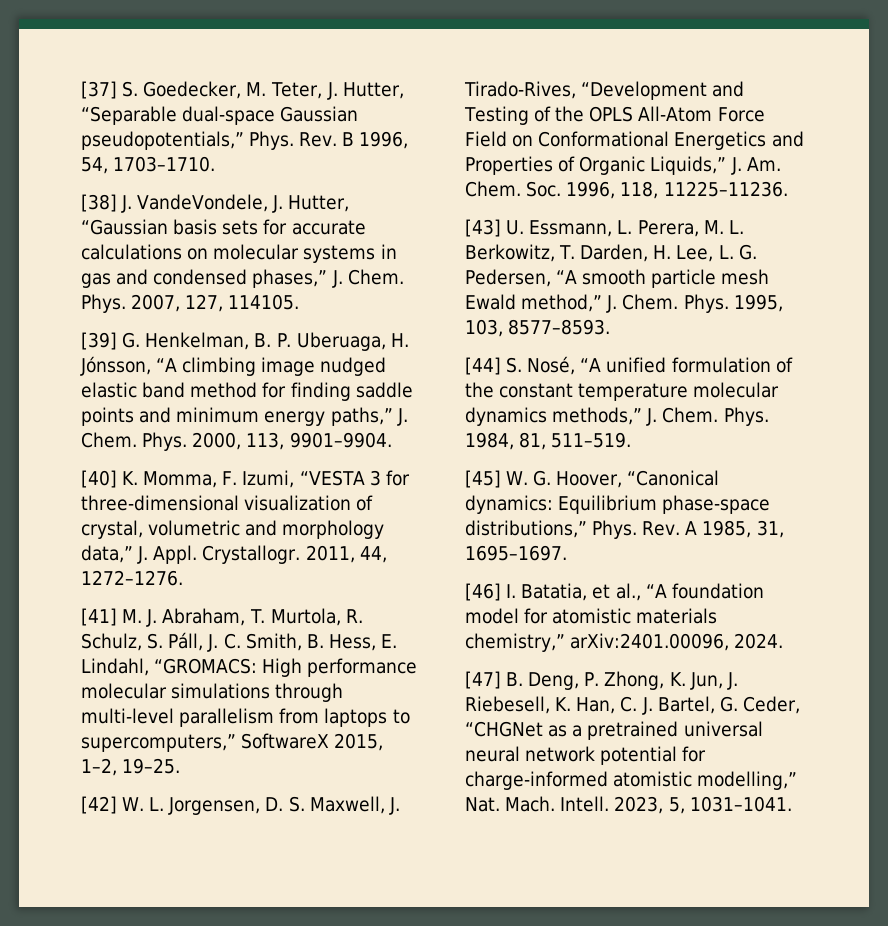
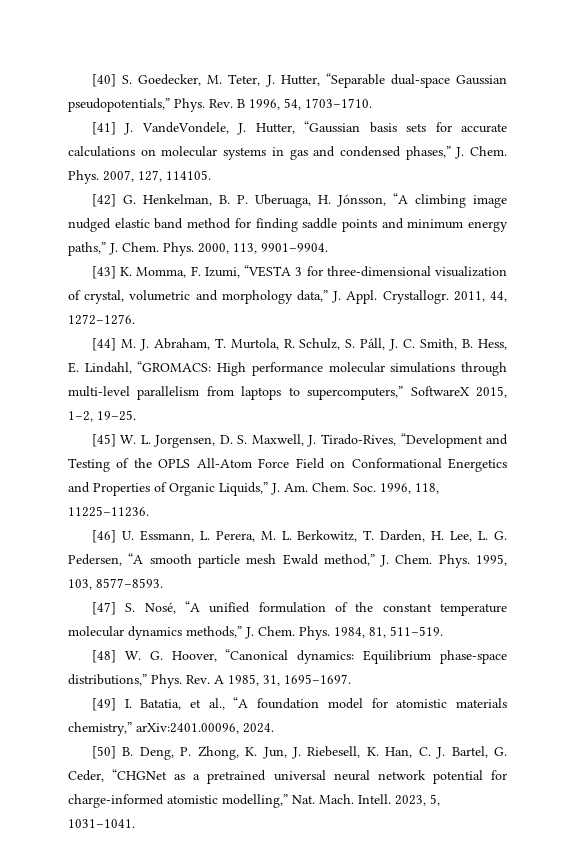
[81,81,117,99] [37] -> [91,74,116,87] [40]
[81,194,117,212] [38] -> [91,122,116,135] [41]
[81,332,117,350] [39] -> [91,194,116,207] [42]
[81,470,117,488] [40] -> [91,266,116,279] [43]
[81,608,117,626] [41] -> [91,338,116,351] [44]
[81,796,117,814] [42] -> [91,434,116,447] [45]
[465,219,501,237] [43] -> [91,530,116,543] [46]
[465,357,501,375] [44] -> [91,602,116,615] [47]
[465,470,501,488] [45] -> [91,650,116,663] [48]
[465,583,501,601] [46] -> [91,698,116,711] [49]
[465,671,501,689] [47] -> [91,746,116,759] [50]

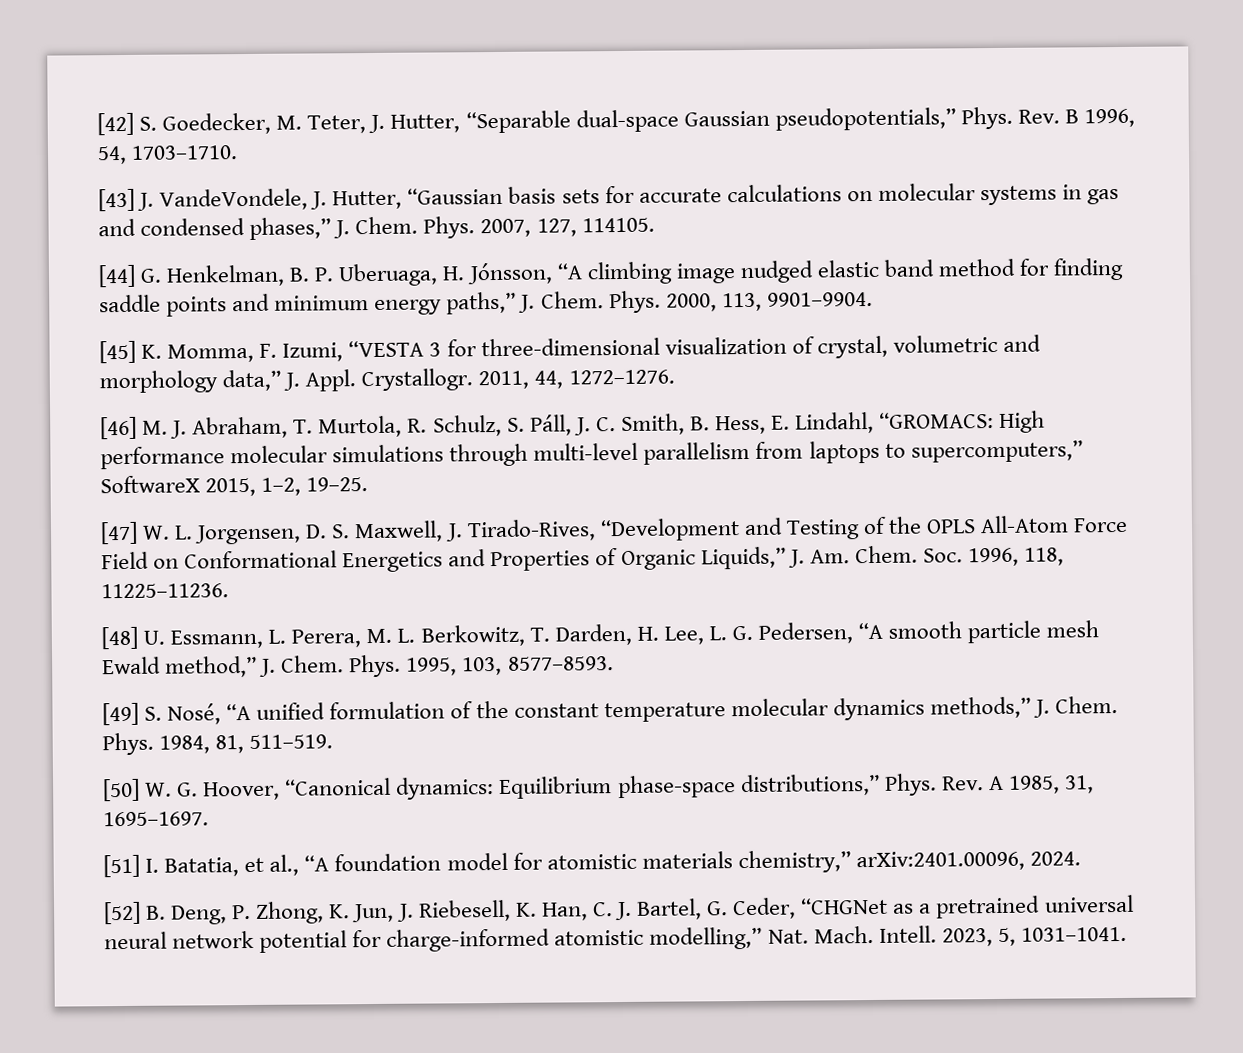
[91,74,116,87] [40] -> [97,112,134,136] [42]
[91,122,116,135] [41] -> [98,188,135,212] [43]
[91,194,116,207] [42] -> [98,264,136,288] [44]
[91,266,116,279] [43] -> [99,340,136,364] [45]
[91,338,116,351] [44] -> [100,416,137,440] [46]
[91,434,116,447] [45] -> [100,521,138,545] [47]
[91,530,116,543] [46] -> [101,626,138,650] [48]
[91,602,116,615] [47] -> [102,702,139,726] [49]
[91,650,116,663] [48] -> [103,778,140,802] [50]
[91,698,116,711] [49] -> [103,854,140,878] [51]
[91,746,116,759] [50] -> [103,901,141,925] [52]

